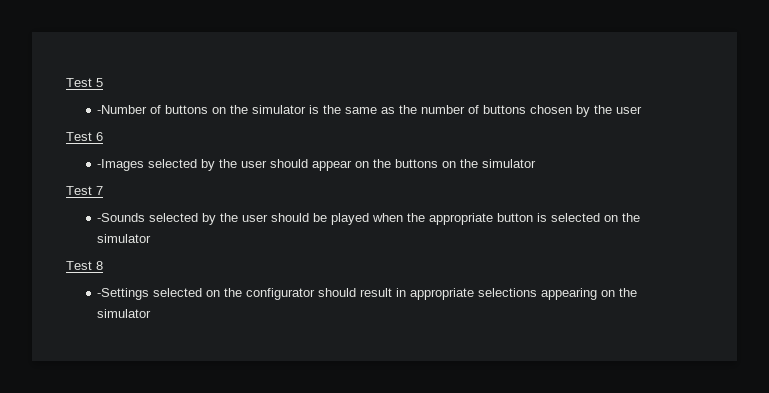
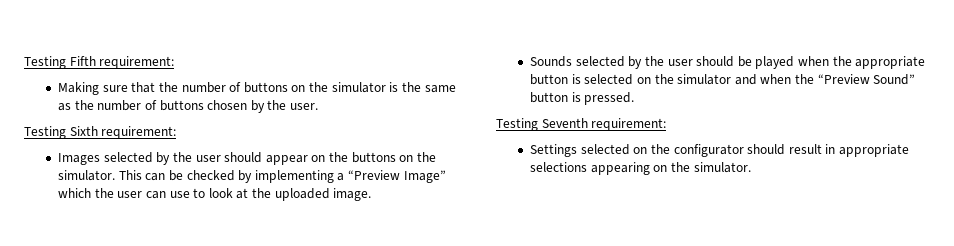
[66,78,103,87] [97,105,148,114] Test 5 // -Number -> [24,56,175,69] [57,82,226,95] Testing Fifth requirement: // Making sure that the number
[616,106,643,114] [66,132,103,141] [97,159,145,171] user // Test 6 // -Images -> [290,103,319,110] [24,126,177,139] [57,153,100,165] user. // Testing Sixth requirement: // Images
[482,159,537,168] [66,186,103,195] [97,213,146,222] simulator // Test 7 // -Sounds -> [57,170,446,183] [57,188,372,201] [529,56,572,67] simulator. This can be checked by implementing a “Preview Image” which the user can use to look at the uploaded image. // Sounds
[66,261,103,270] [97,288,150,300] // Test 8 // -Settings -> [734,74,916,85] [529,92,635,105] [496,118,667,131] [529,144,577,157] and when the “Preview Sound” button is pressed. // Testing Seventh requirement: // Settings
[97,309,152,318] simulator -> [693,162,751,173] simulator.

